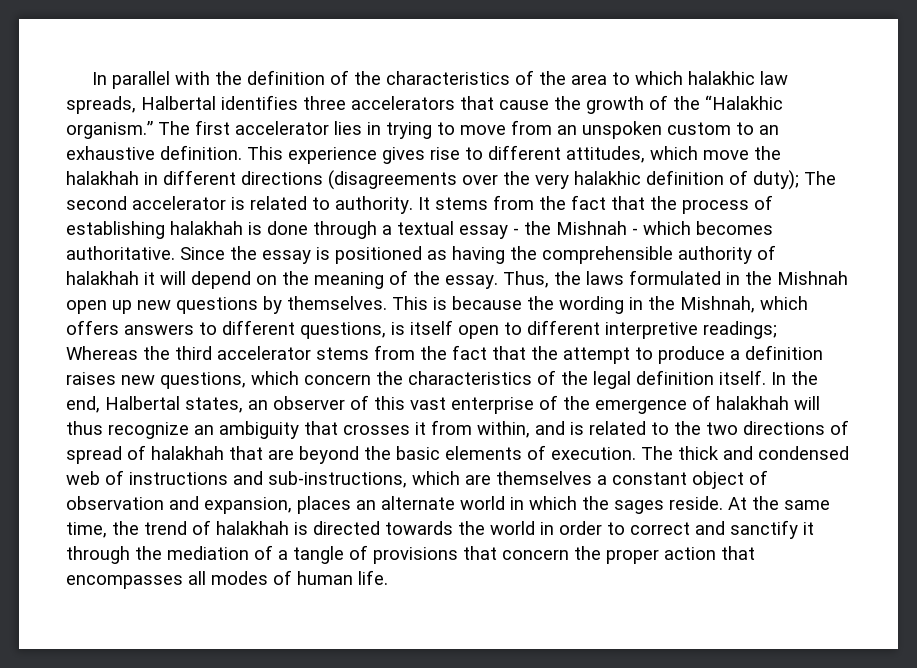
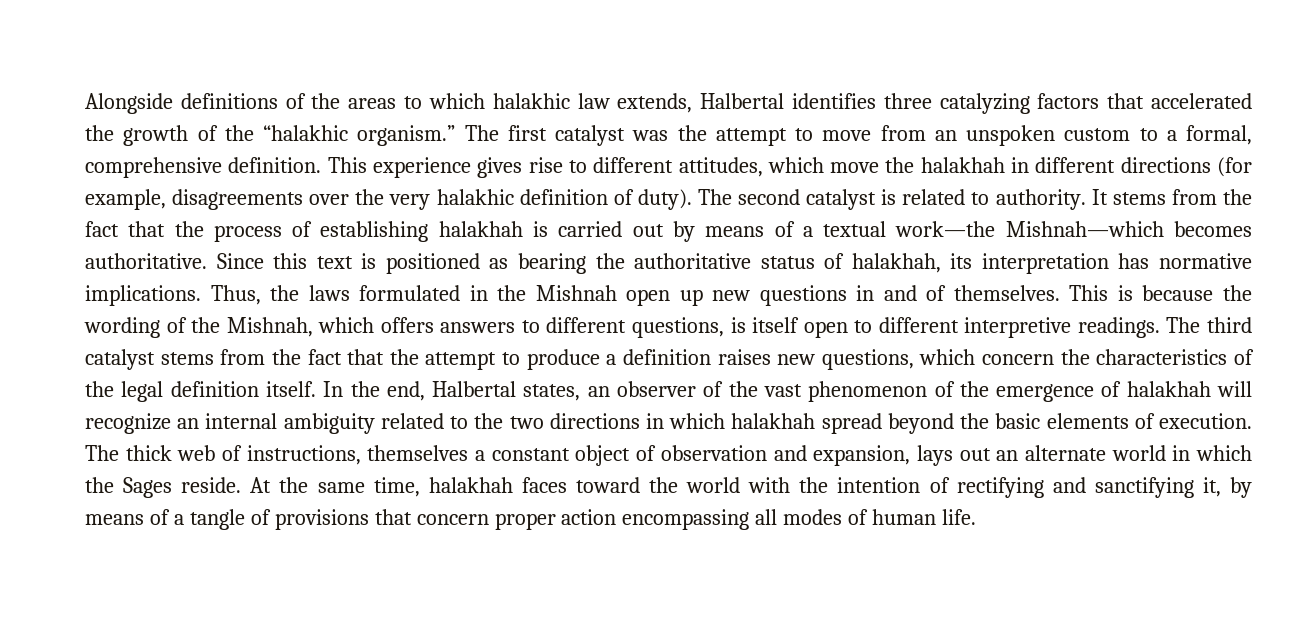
[91,70,607,89] In parallel with the definition of the characteristics of the area -> [85,93,397,114] Alongside definitions of the areas
[66,96,136,114] spreads, -> [617,93,693,113] extends,
[351,96,549,110] accelerators that cause -> [939,93,1252,114] catalyzing factors that accelerated
[705,95,783,110] “Halakhic -> [263,125,348,141] “halakhic
[235,121,432,139] accelerator lies in trying -> [555,125,787,146] catalyst was the attempt
[759,125,779,135] [66,146,155,160] an exhaustive -> [1166,125,1252,145] [85,157,222,178] a formal, comprehensive
[328,170,457,190] (disagreements -> [1217,157,1252,177] [85,189,304,210] (for example, disagreements
[753,170,799,190] duty); -> [637,189,692,210] duty).
[132,196,226,210] accelerator -> [806,189,877,210] catalyst
[267,221,691,239] done through a textual essay - the Mishnah - which -> [558,221,1164,242] carried out by means of a textual work—the Mishnah—which
[230,246,311,264] the essay -> [273,253,353,269] this text
[452,245,776,264] [66,270,498,289] having the comprehensible authority of halakhah it will depend on the meaning of the essay. -> [517,253,1252,274] [85,285,201,306] bearing the authoritative status of halakhah, its interpretation has normative implications.
[263,296,282,314] by -> [856,285,947,301] in and of
[629,297,643,310] in -> [166,317,187,333] of
[703,321,777,339] [66,346,311,360] readings; Whereas the third accelerator -> [1077,317,1252,338] [85,349,155,370] readings. The third catalyst
[374,396,534,414] this vast enterprise -> [728,381,928,402] the vast phenomenon
[66,421,103,435] thus -> (1252, 389) none
[219,420,584,439] ambiguity that crosses it from within, and is -> [205,413,375,434] internal ambiguity
[830,420,849,435] [66,445,294,464] of spread of halakhah that are -> [646,413,882,434] in which halakhah spread
[723,446,849,460] [66,470,491,488] and condensed web of instructions and sub-instructions, which are -> [177,445,361,465] web of instructions,
[297,496,351,514] places -> [916,445,991,466] lays out
[614,500,664,514] sages -> [123,477,173,498] Sages
[112,520,814,539] [66,546,249,564] the trend of halakhah is directed towards the world in order to correct and sanctify it through the mediation -> [428,477,1252,498] [85,514,144,525] halakhah faces toward the world with the intention of rectifying and sanctifying it, by means
[574,546,601,560] the -> (489, 519) none
[721,546,755,560] [66,575,183,589] that encompasses -> [622,509,750,530] encompassing

